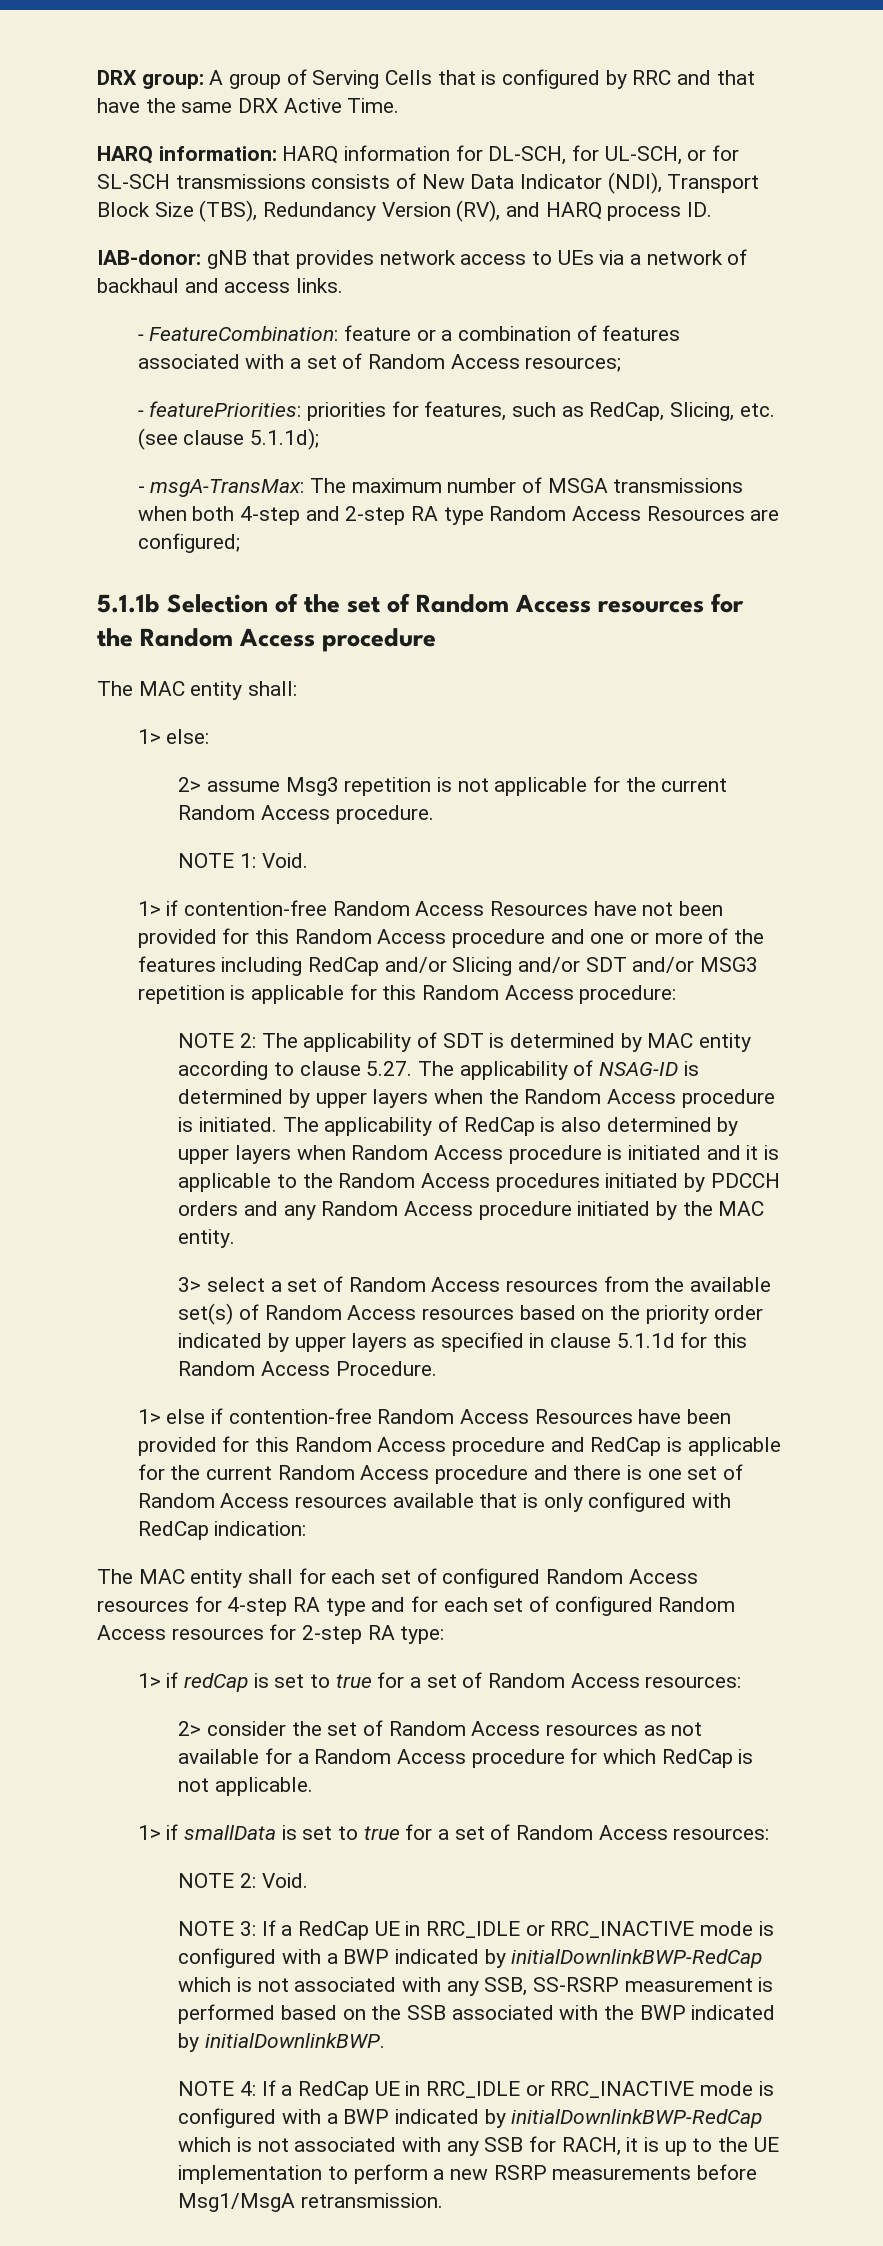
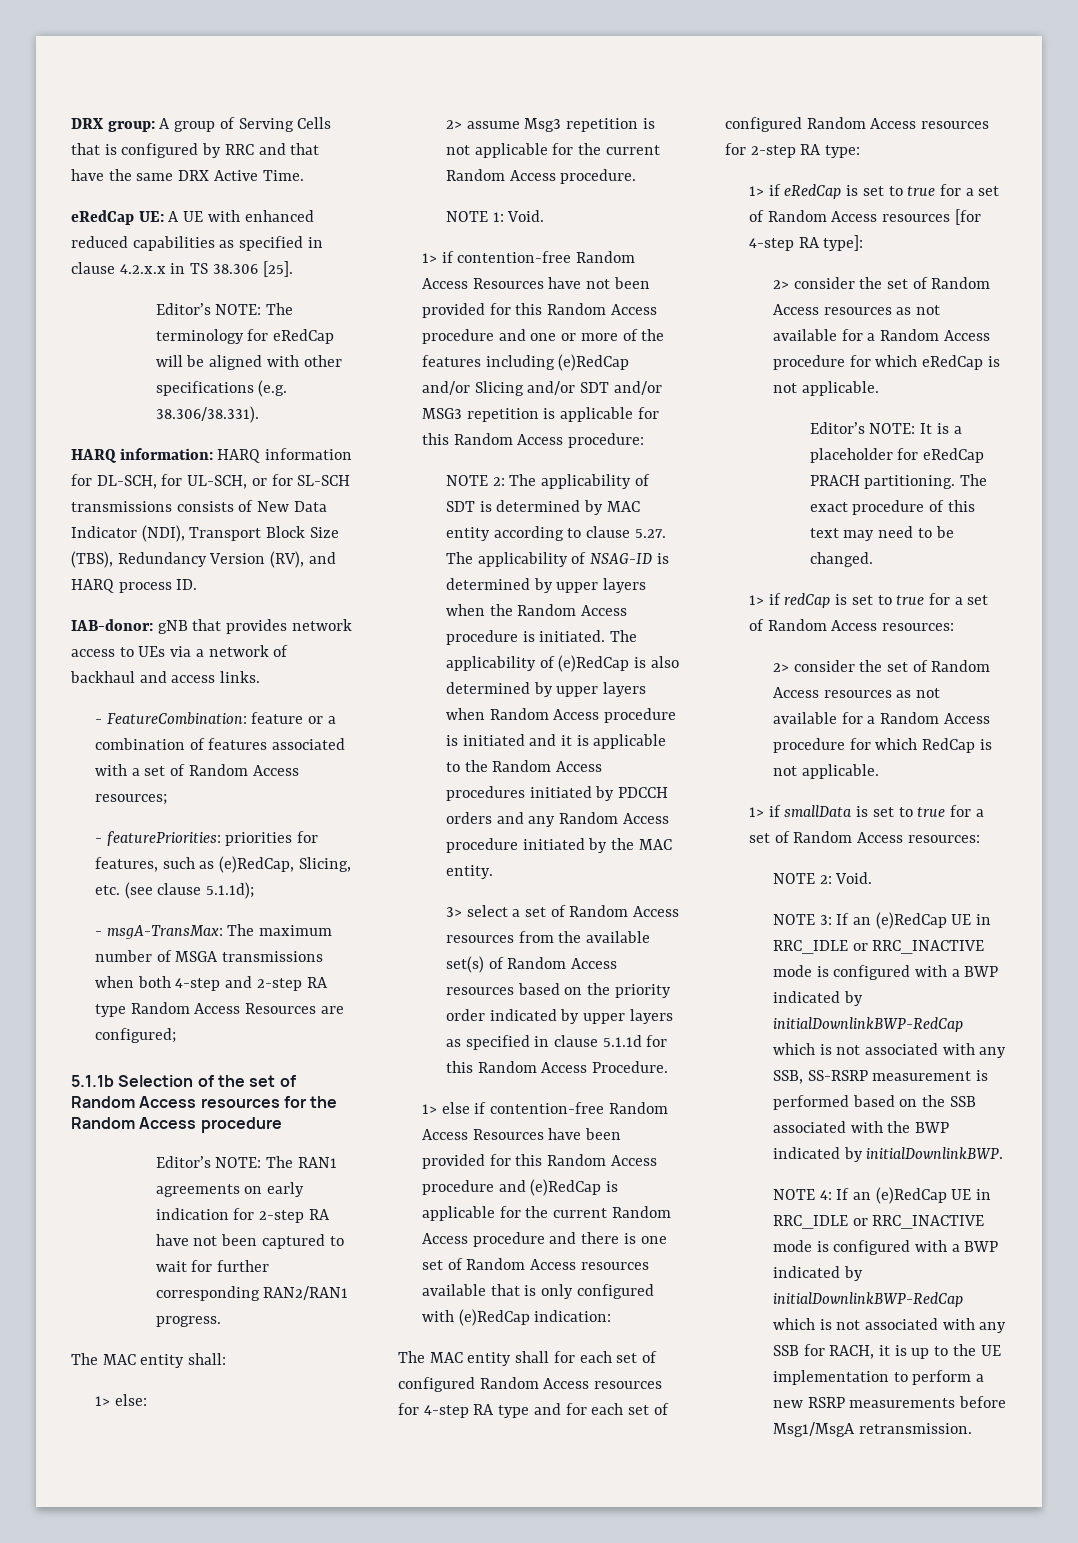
(400, 105) none -> [71,210,314,225] [71,236,323,251] [71,261,293,277] [155,303,294,315] [155,329,335,344] [155,355,342,370] [155,380,288,397] [155,406,259,423] // eRedCap UE: A UE with enhanced reduced capabilities as specified in clause 4.2.x.x in TS 38.306 [25]. // Editor’s NOTE: The terminology for eRedCap will be aligned with other specifications (e.g. 38.306/38.331).
[589,402,665,421] RedCap, -> [219,856,295,873] (e)RedCap,
(437, 640) none -> [155,1156,337,1168] [155,1182,305,1197] [155,1208,330,1223] [155,1234,344,1249] [155,1260,270,1272] [155,1286,349,1301] [155,1316,221,1327] // Editor’s NOTE: The RAN1 agreements on early indication for 2-step RA have not been captured to wait for further corresponding RAN2/RAN1 progress.
[308,957,380,976] RedCap -> [558,354,630,371] (e)RedCap
[463,1117,535,1136] RedCap -> [558,655,630,672] (e)RedCap
[590,1437,662,1456] RedCap -> [530,1179,602,1196] (e)RedCap
[137,1521,209,1540] RedCap -> [458,1309,530,1326] (e)RedCap
(445, 1635) none -> [748,184,1000,199] [748,209,981,225] [748,235,864,251] [772,277,991,289] [772,304,941,315] [772,329,990,341] [772,355,1000,370] [772,381,879,396] [809,422,962,434] [809,448,985,463] [809,474,988,489] [809,500,975,515] [809,526,954,541] [809,552,873,567] // 1> if eRedCap is set to true for a set of Random Access resources [for 4-step RA type]: // 2> consider the set of Random Access resources as not available for a Random Access procedure for which eRedCap is not applicable. // Editor’s NOTE: It is a placeholder for eRedCap PRACH partitioning. The exact procedure of this text may need to be changed.
[281,1921,370,1940] a RedCap -> [853,912,947,929] an (e)RedCap
[281,2081,370,2100] a RedCap -> [853,1187,947,1204] an (e)RedCap

